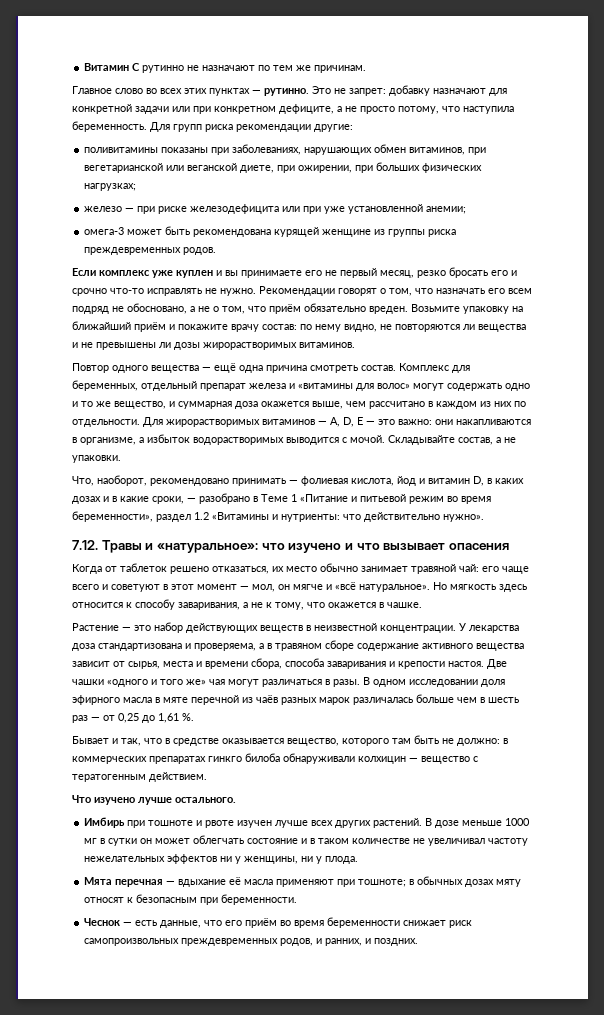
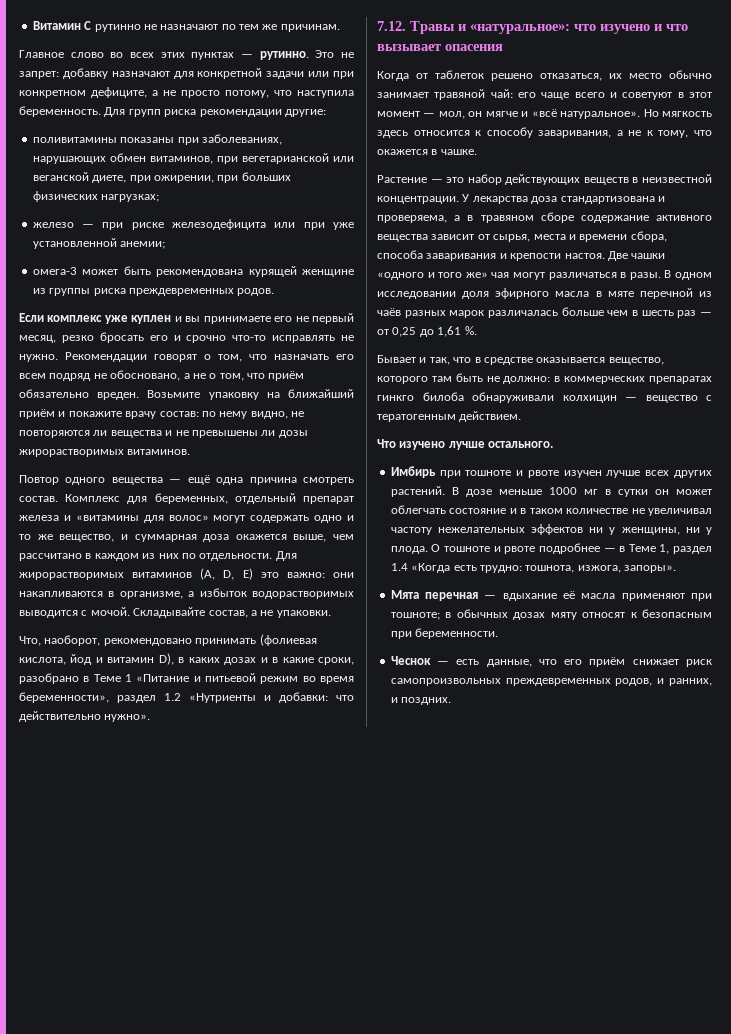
[318,417,375,427] — A, D, E — -> [200,568,253,580] (A, D, E)
[289,476,348,486] — фолиевая -> [259,634,317,646] (фолиевая
[473,476,484,486] D, -> [158,653,174,665] D),
[187,498,196,502] — -> (355, 661) none
[212,512,340,522] «Витамины и нутриенты: -> [189,692,328,703] «Нутриенты и добавки:
(359, 860) none -> [431,543,712,554] [390,563,676,573] О тошноте и рвоте подробнее — в Теме 1, раздел 1.4 «Когда есть трудно: тошнота, изжога, запоры».
[280,917,401,928] во время беременности -> (626, 662) none

